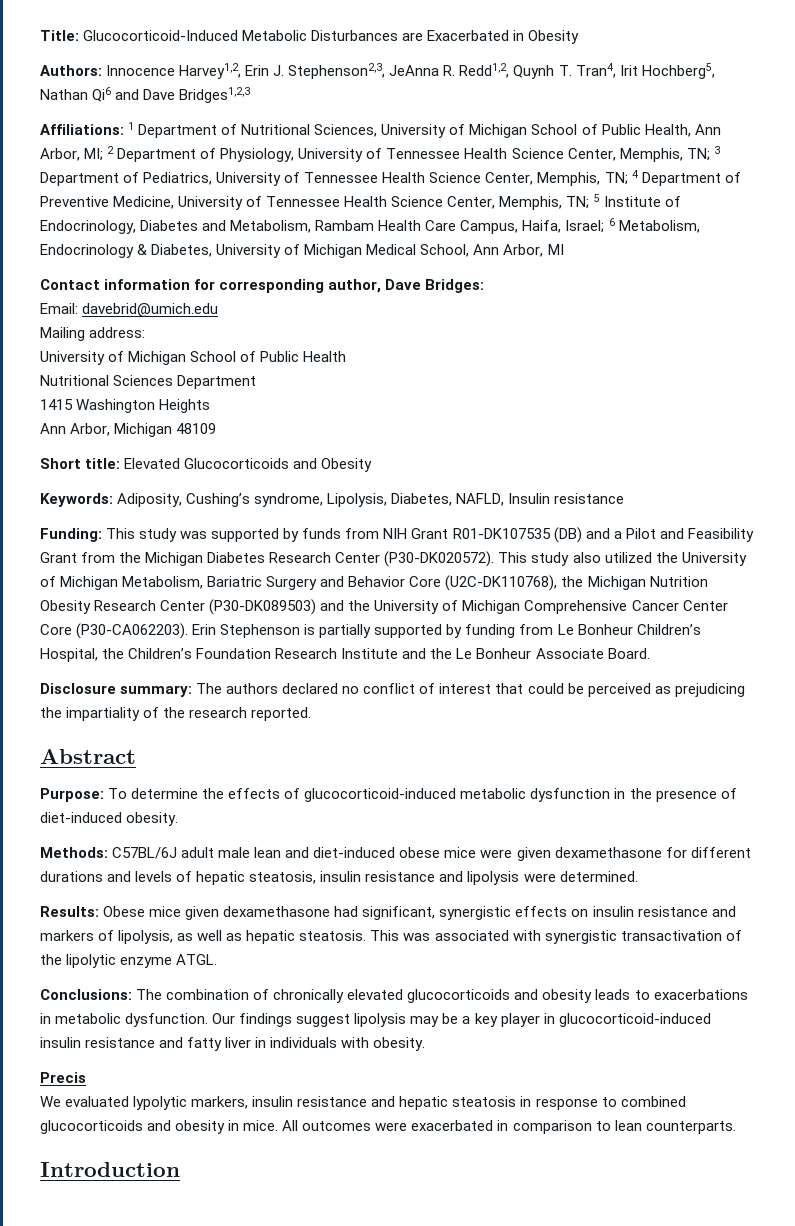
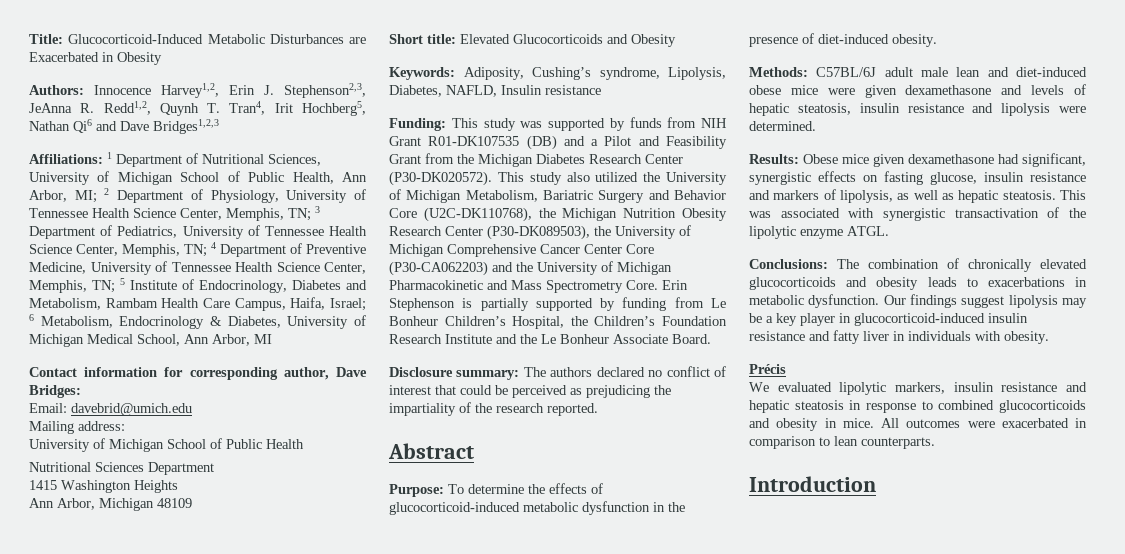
[209,599,345,615] (P30-DK089503) and -> [487,225,590,240] (P30-DK089503),
[76,623,189,639] (P30-CA062203). -> [389,261,672,276] [389,280,658,293] (P30-CA062203) and the University of Michigan Pharmacokinetic and Mass Spectrometry Core.
[665,847,751,858] [40,871,103,882] for different durations -> (992, 90) none
(589, 913) none -> [884,171,977,185] fasting glucose,
[40,1072,86,1083] Precis -> [749,364,786,374] Précis
[133,1096,188,1110] lypolytic -> [839,382,887,395] lipolytic

